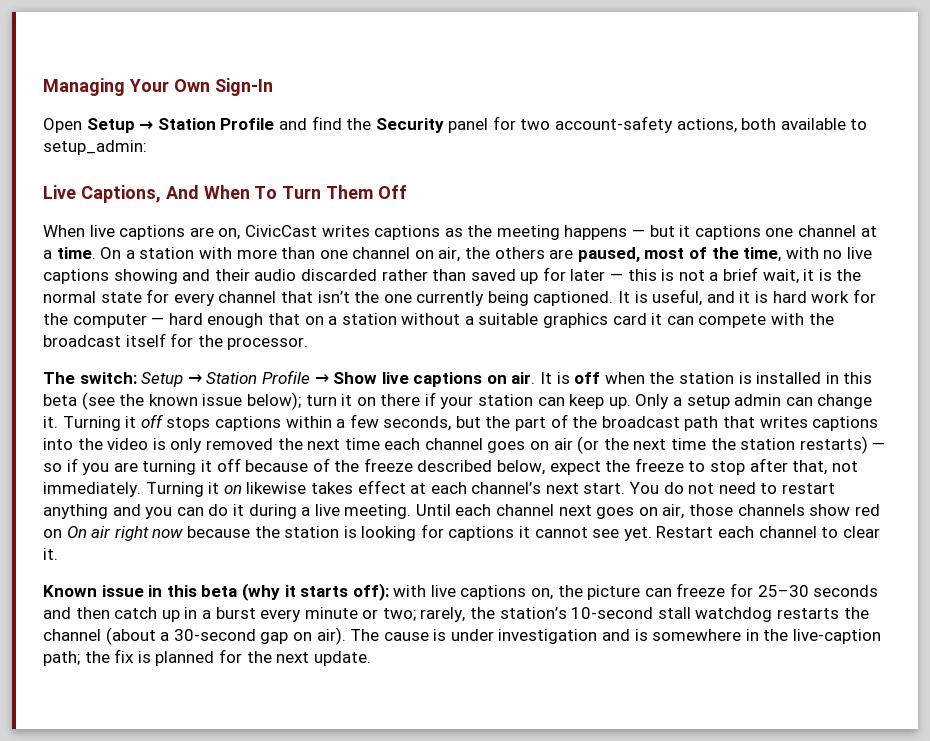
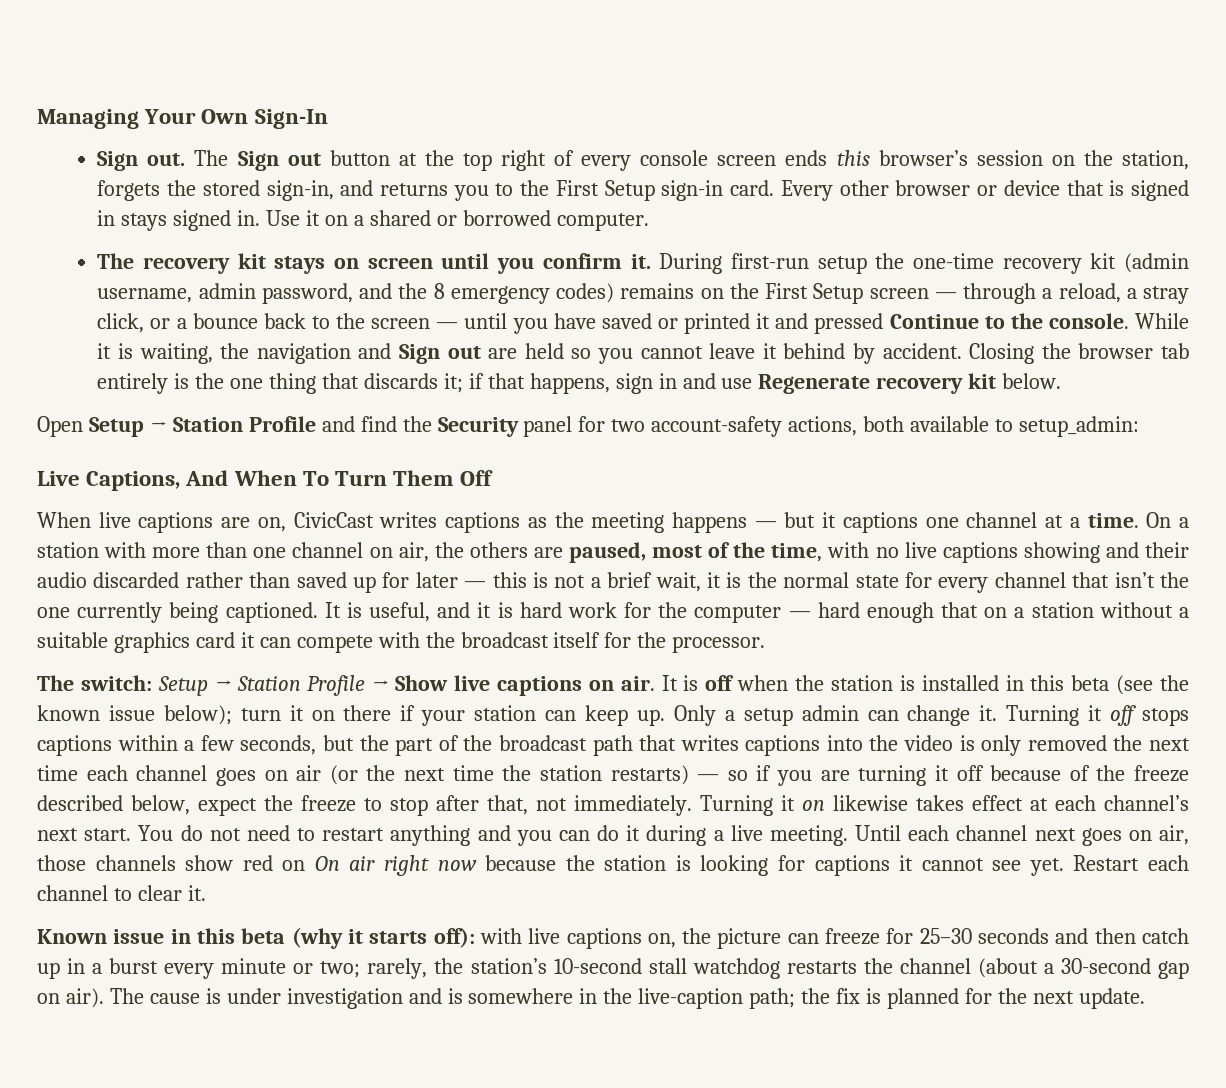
(273, 87) none -> [97,150,1189,171] [97,180,1189,201] [97,210,649,231] [97,253,1189,274] [97,283,1190,304] [97,313,1190,334] [97,343,1189,364] [97,373,1062,394] // Sign out. The Sign out button at the top right of every console screen ends this browser’s session on the station, forgets the stored sign-in, and returns you to the First Setup sign-in card. Every other browser or device that is signed in stays signed in. Use it on a shared or borrowed computer. // The recovery kit stays on screen until you confirm it. During first-run setup the one-time recovery kit (admin username, admin password, and the 8 emergency codes) remains on the First Setup screen — through a reload, a stray click, or a bounce back to the screen — until you have saved or printed it and pressed Continue to the console. While it is waiting, the navigation and Sign out are held so you cannot leave it behind by accident. Closing the browser tab entirely is the one thing that discards it; if that happens, sign in and use Regenerate recovery kit below.

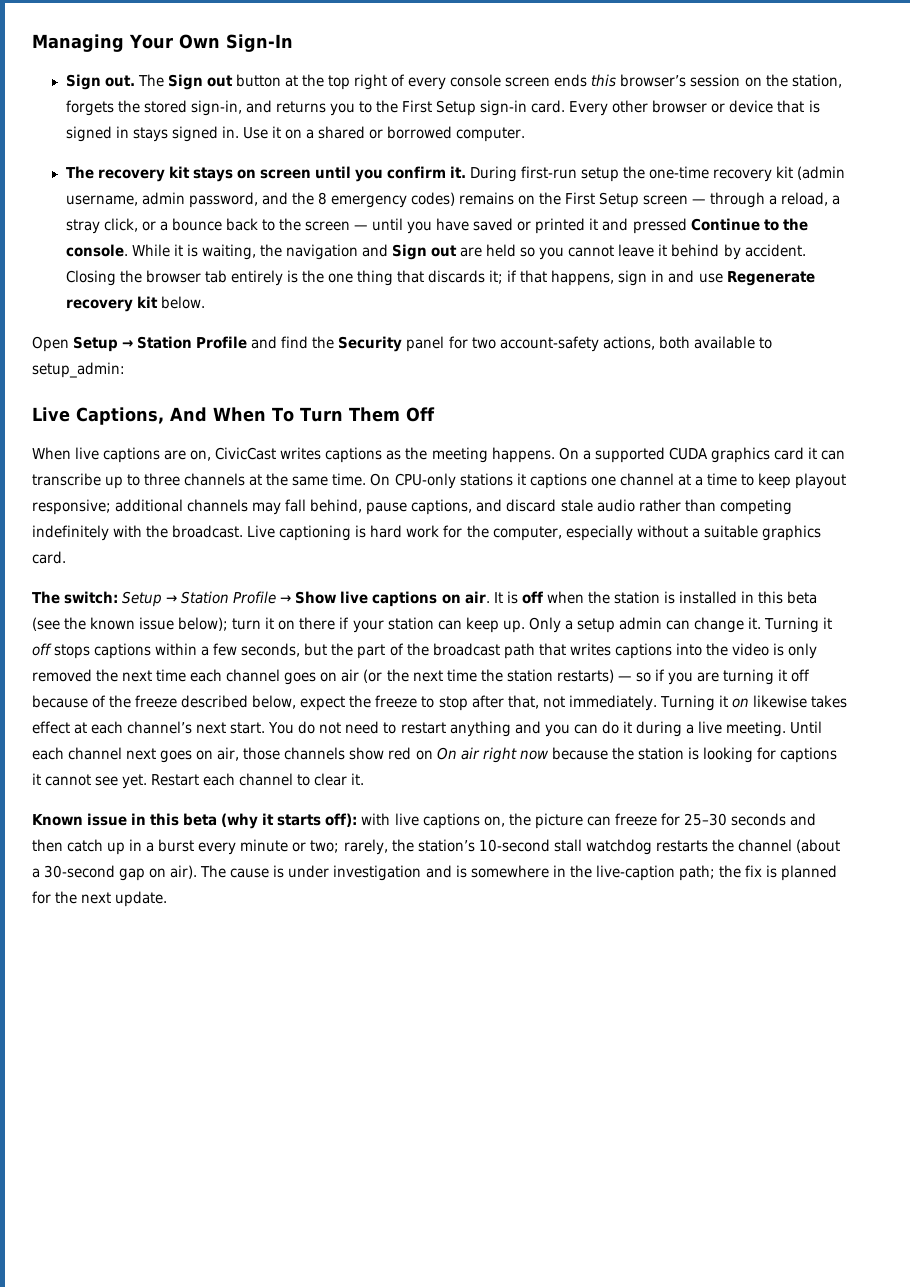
[672,512,816,533] happens — but -> [491,447,845,463] [32,473,513,489] happens. On a supported CUDA graphics card it can transcribe up to three channels at the same time. On CPU-only stations
[1087,512,1190,528] [37,542,1189,563] [37,572,1189,593] [37,602,492,623] time. On a station with more than one channel on air, the others are paused, most of the time, with no live captions showing and their audio discarded rather than saved up for later — this is not a brief wait, it is the normal state for every channel that isn’t the one currently being captioned. It is useful, and it -> [706,473,847,489] [32,499,792,515] [32,525,352,541] time to keep playout responsive; additional channels may fall behind, pause captions, and discard stale audio rather than competing indefinitely with the broadcast. Live captioning
[694,602,1189,623] [37,632,766,653] computer — hard enough that on a station without a suitable graphics card it can compete with the broadcast itself for the processor. -> [492,525,821,541] [32,551,66,564] computer, especially without a suitable graphics card.

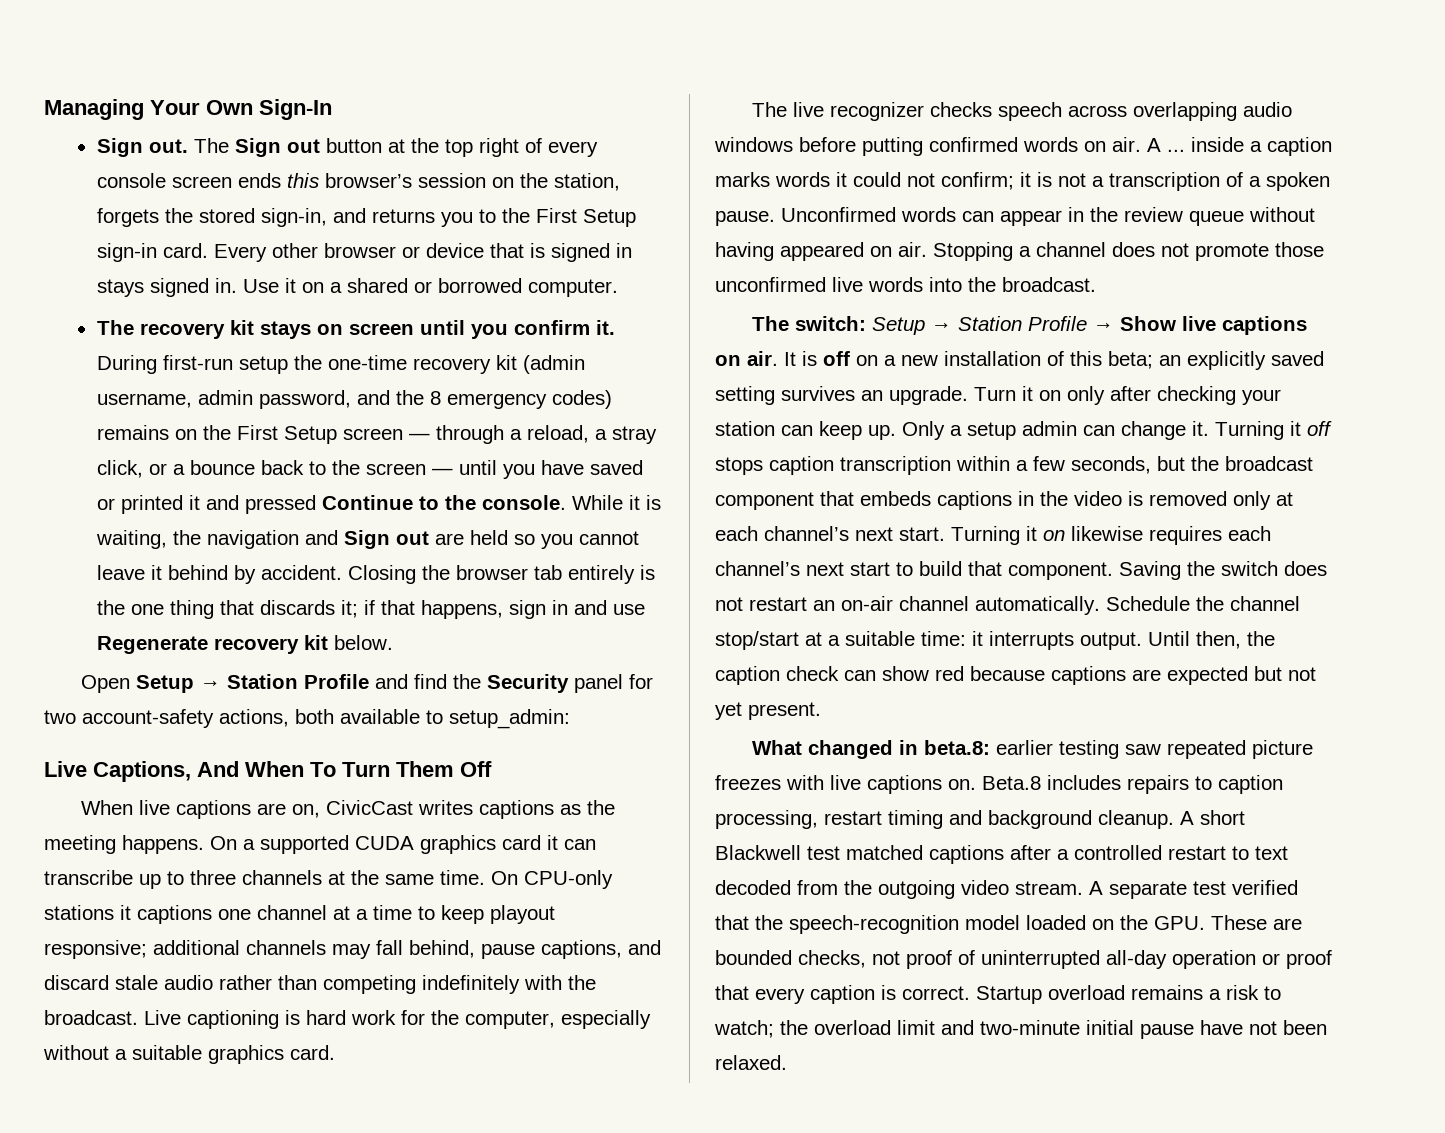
(66, 557) none -> [751,102,1292,121] [714,137,1332,156] [715,172,1330,191] [715,207,1315,226] [715,242,1324,261] [715,277,1096,292] // The live recognizer checks speech across overlapping audio windows before putting confirmed words on air. A ... inside a caption marks words it could not confirm; it is not a transcription of a spoken pause. Unconfirmed words can appear in the review queue without having appeared on air. Stopping a channel does not promote those unconfirmed live words into the broadcast.
[546,591,818,604] [32,617,350,631] when the station is installed in this beta (see the known issue below); turn it on there if -> [856,351,1324,370] [715,386,1236,405] on a new installation of this beta; an explicitly saved setting survives an upgrade. Turn it on only after checking
[94,643,152,659] captions -> [769,456,951,475] caption transcription
[357,643,818,659] [32,669,811,685] [32,695,847,711] [32,721,70,734] part of the broadcast path that writes captions into the video is only removed the next time each channel goes on air (or the next time the station restarts) — so if you are turning it off because of the freeze described below, expect the freeze to stop after that, not immediately. Turning it on likewise takes effect -> [1225,456,1313,471] [715,491,1271,510] broadcast component that embeds captions in the video is removed only
[268,721,823,737] [32,747,838,763] [32,773,365,789] [32,813,816,829] [32,839,840,855] [32,865,837,881] [32,891,168,907] You do not need to restart anything and you can do it during a live meeting. Until each channel next goes on air, those channels show red on On air right now because the station is looking for captions it cannot see yet. Restart each channel to clear it. // Known issue in this beta (why it starts off): with live captions on, the picture can freeze for 25–30 seconds and then catch up in a burst every minute or two; rarely, the station’s 10-second stall watchdog restarts the channel (about a 30-second gap on air). The cause is under investigation and is somewhere in the live-caption path; the fix is planned for the next update. -> [951,526,1271,545] [715,561,1327,580] [715,596,1300,615] [715,631,1275,650] [715,666,1316,685] [715,702,821,720] [751,740,1313,759] [715,775,1283,794] [715,810,1245,829] [715,845,1288,864] [715,880,1298,899] [715,915,1302,934] [715,950,1332,969] [715,985,1281,1004] [714,1020,1327,1039] [715,1055,787,1070] Turning it on likewise requires each channel’s next start to build that component. Saving the switch does not restart an on-air channel automatically. Schedule the channel stop/start at a suitable time: it interrupts output. Until then, the caption check can show red because captions are expected but not yet present. // What changed in beta.8: earlier testing saw repeated picture freezes with live captions on. Beta.8 includes repairs to caption processing, restart timing and background cleanup. A short Blackwell test matched captions after a controlled restart to text decoded from the outgoing video stream. A separate test verified that the speech-recognition model loaded on the GPU. These are bounded checks, not proof of uninterrupted all-day operation or proof that every caption is correct. Startup overload remains a risk to watch; the overload limit and two-minute initial pause have not been relaxed.

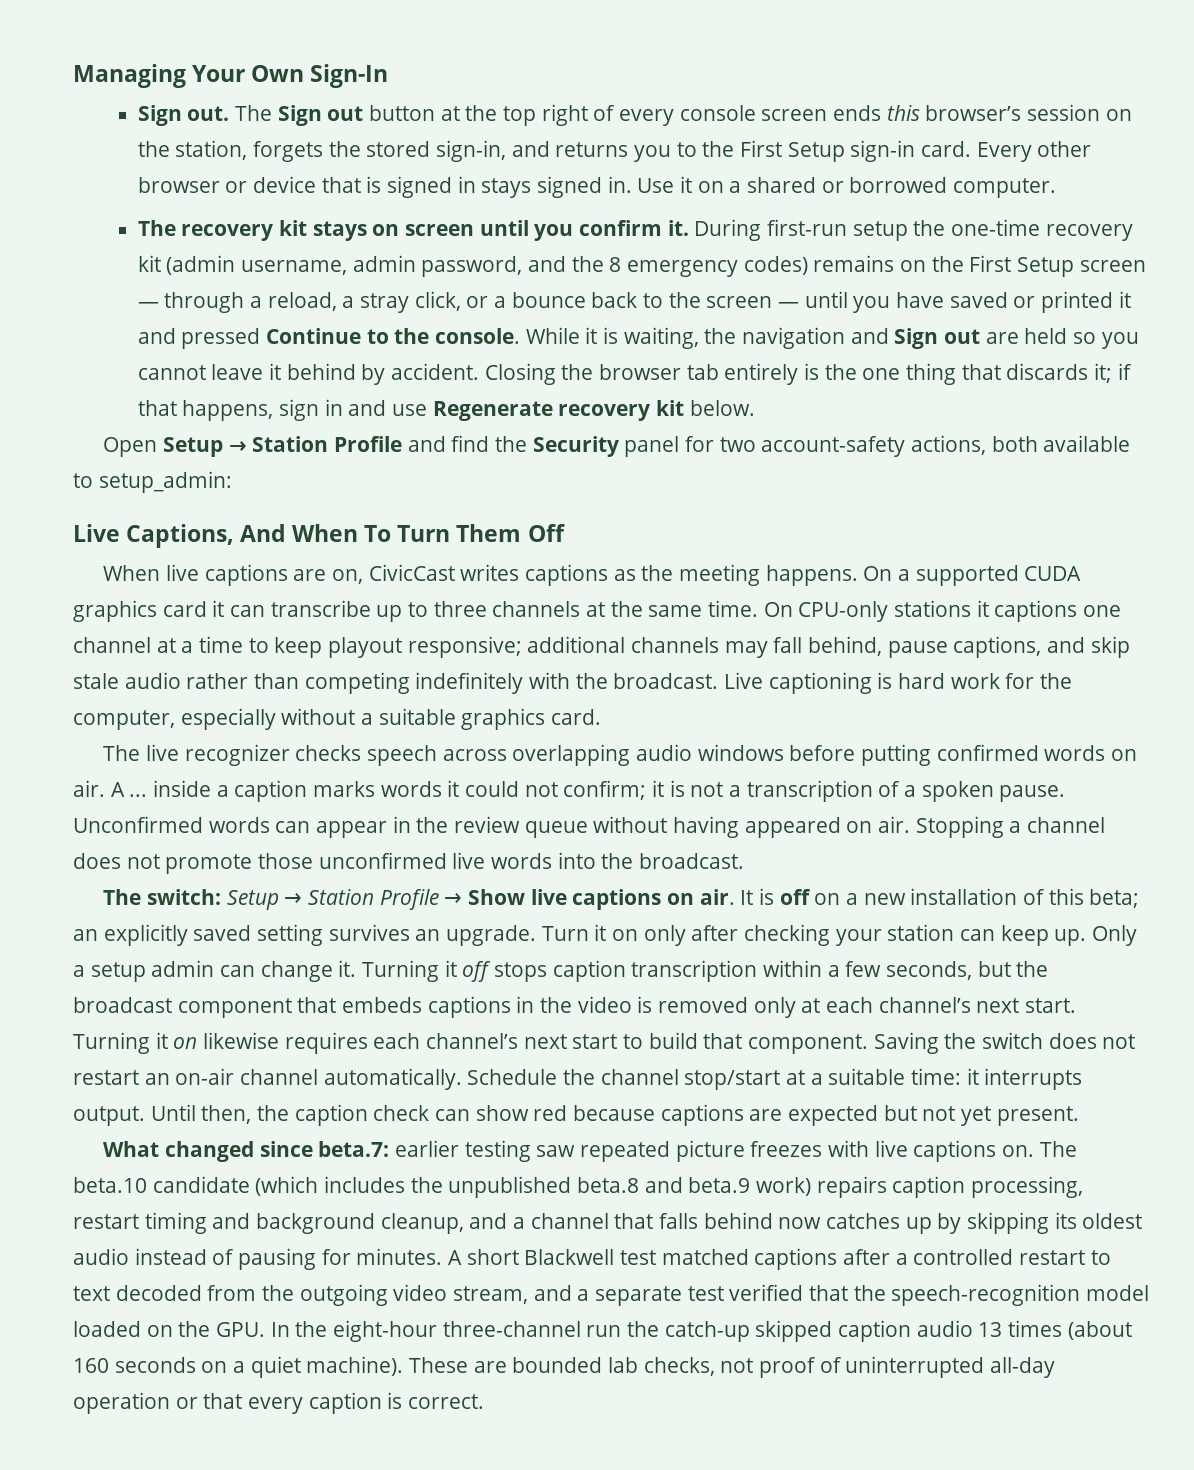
[44,975,109,990] discard -> [1090,636,1130,658] skip
[898,740,990,755] in beta.8: -> [259,1141,390,1157] since beta.7:
[982,775,1212,794] Beta.8 includes repairs to -> [1039,1141,1077,1157] [73,1176,887,1198] The beta.10 candidate (which includes the unpublished beta.8 and beta.9 work) repairs
[1098,810,1174,829] cleanup. -> [380,1212,1143,1234] [73,1248,443,1270] cleanup, and a channel that falls behind now catches up by skipping its oldest audio instead of pausing for minutes.
[1015,881,1103,895] stream. A -> [453,1285,590,1304] stream, and a
(1205, 923) none -> [270,1320,1132,1342] [73,1356,404,1378] In the eight-hour three-channel run the catch-up skipped caption audio 13 times (about 160 seconds on a quiet machine).
(792, 957) none -> [608,1357,639,1373] lab
[1286,950,1332,969] proof -> (198, 1403) none
[976,985,1281,1004] [714,1020,1327,1039] [715,1055,787,1070] Startup overload remains a risk to watch; the overload limit and two-minute initial pause have not been relaxed. -> (485, 1401) none

